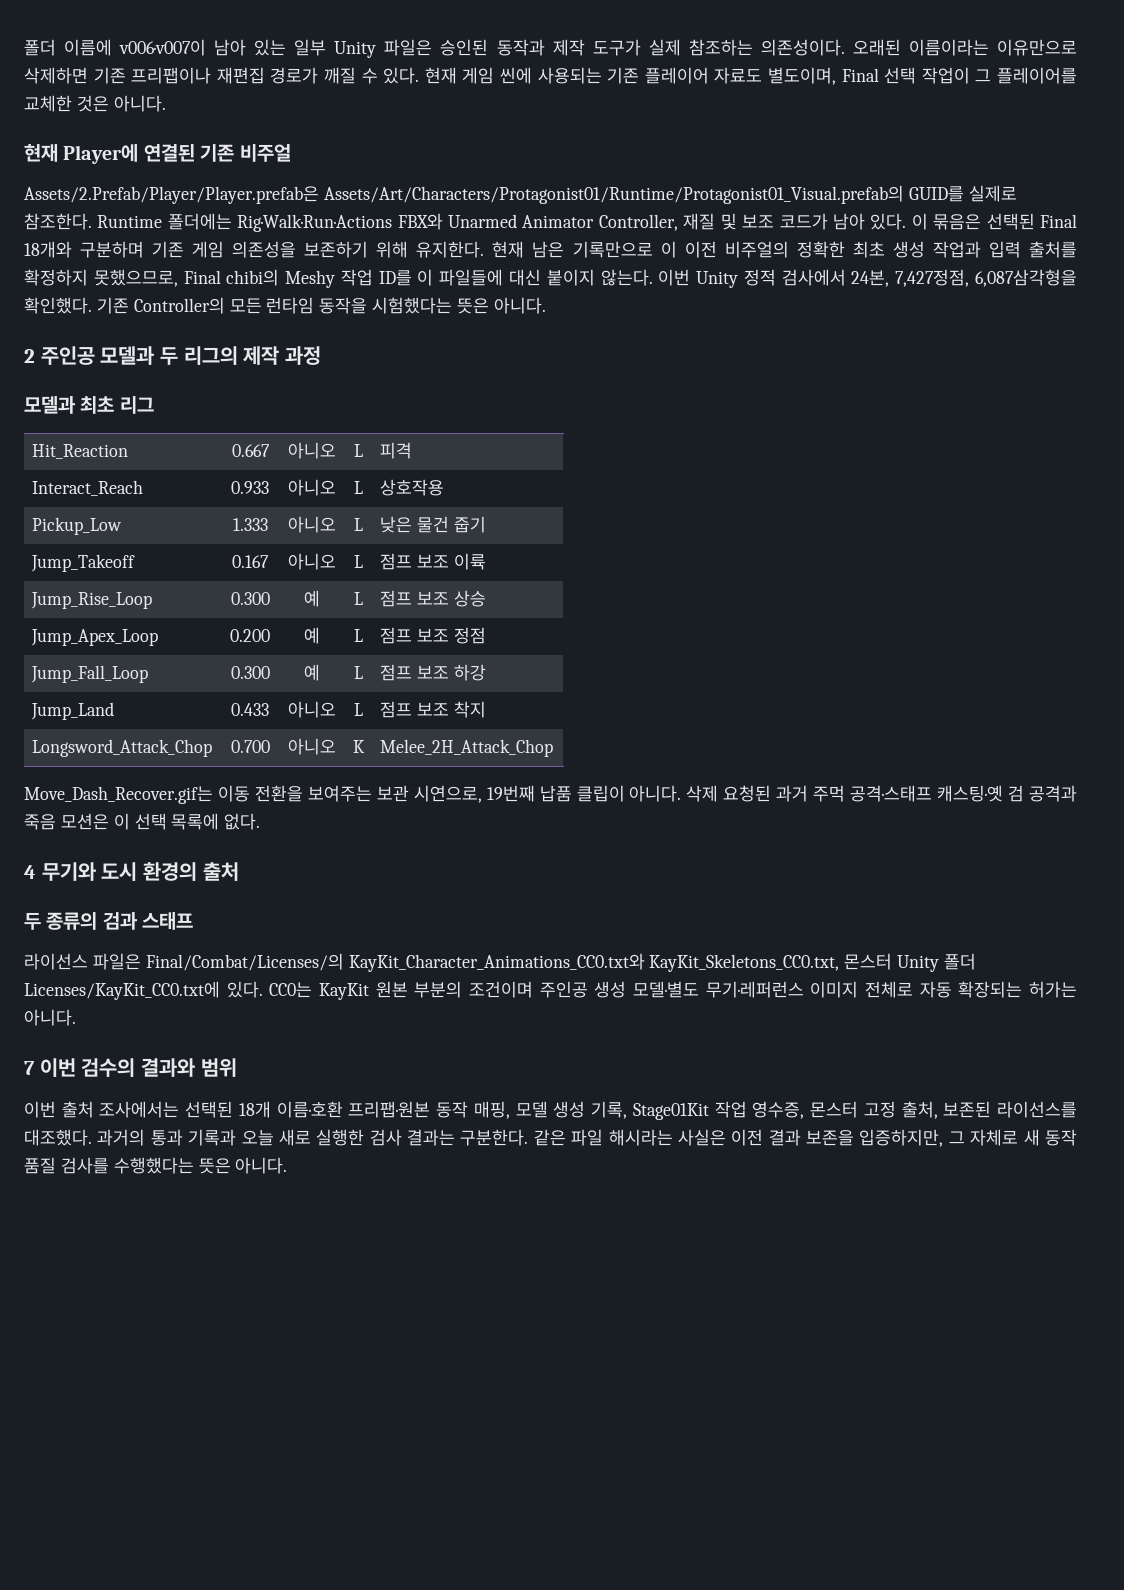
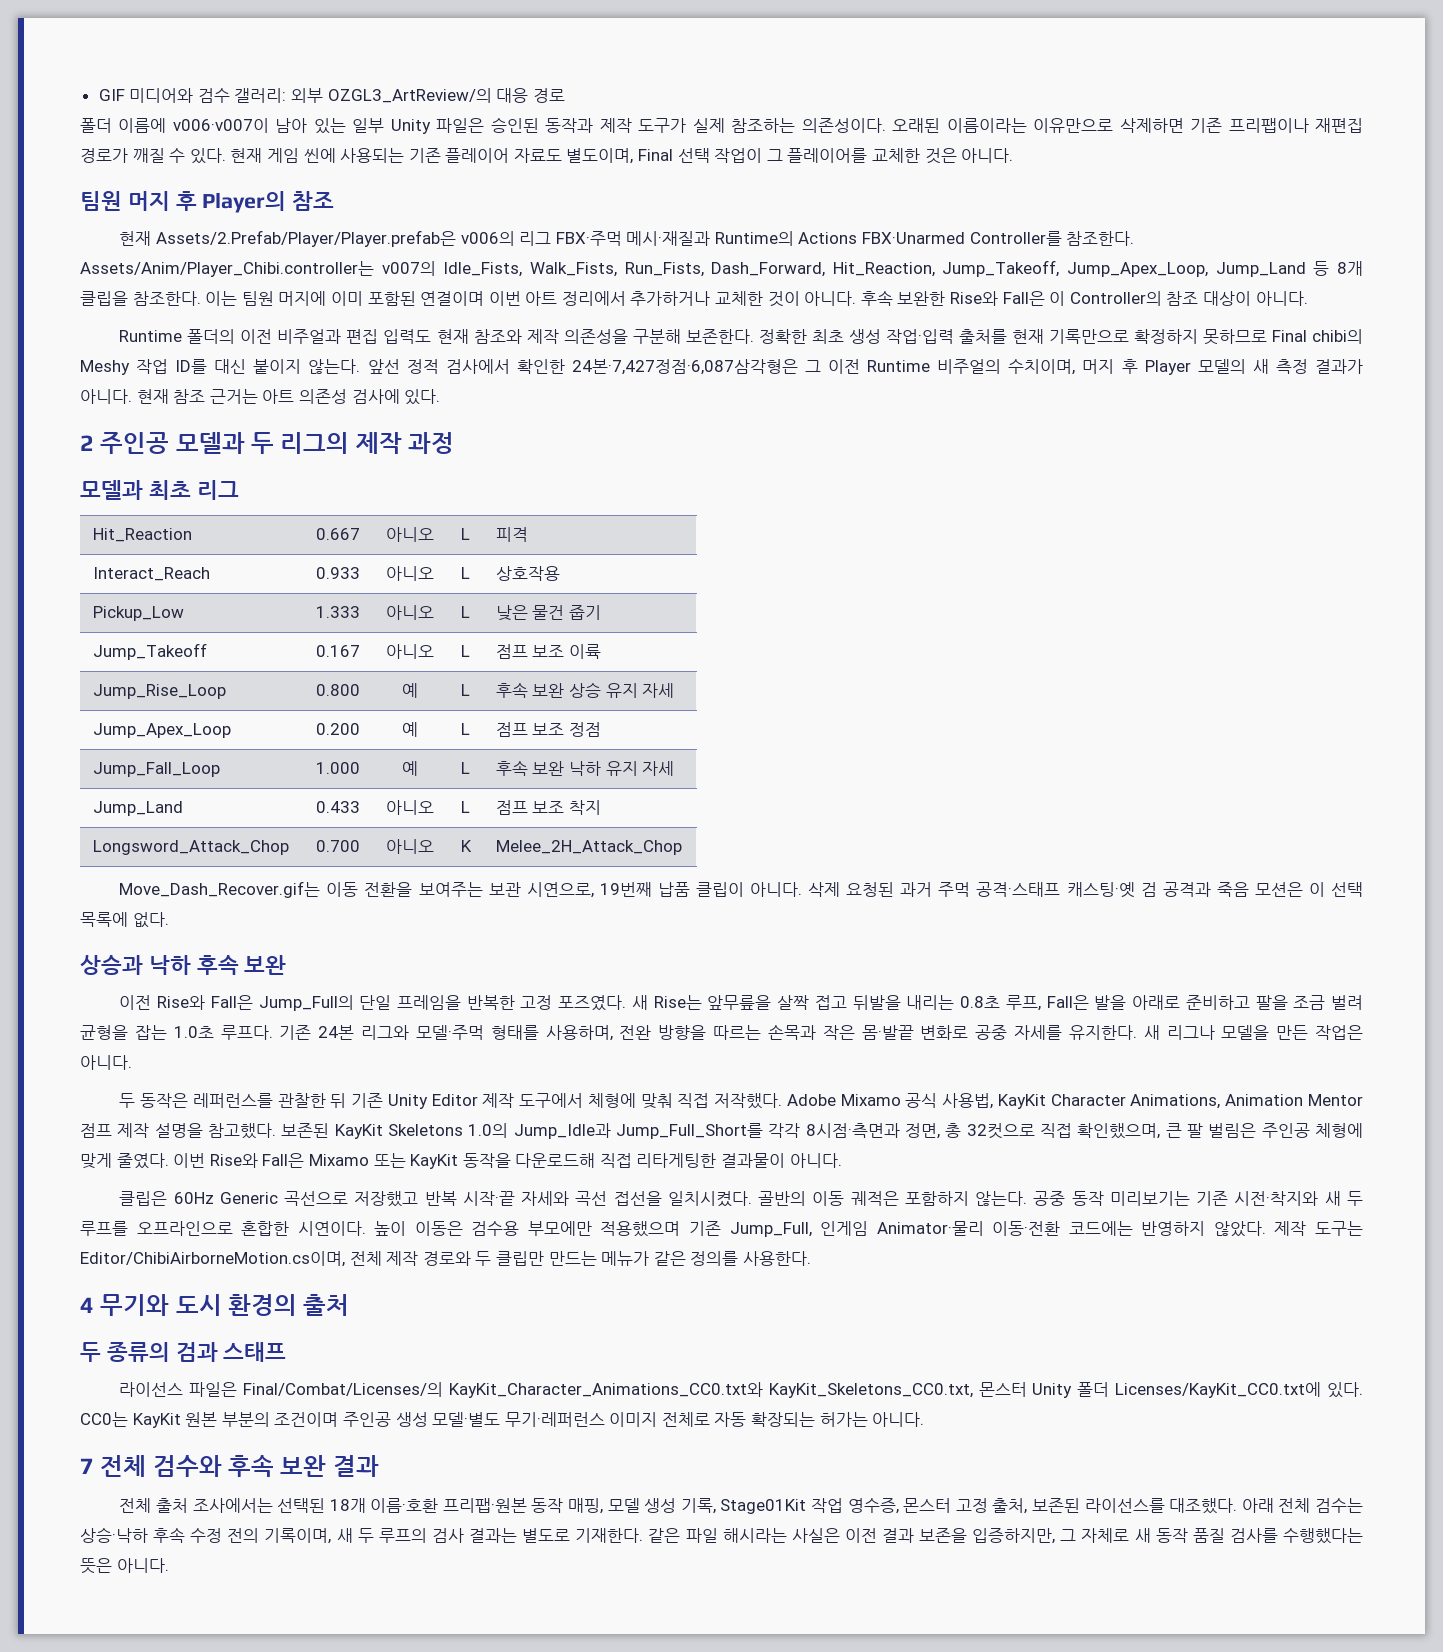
(24, 47) none -> [98,88,565,103] GIF 미디어와 검수 갤러리: 외부 OZGL3_ArtReview/의 대응 경로 //
[24,144,291,164] [24,185,1017,204] [24,213,1077,232] [24,241,1078,258] [24,269,178,287] 현재 Player에 연결된 기존 비주얼 // Assets/2.Prefab/Player/Player.prefab은 Assets/Art/Characters/Protagonist01/Runtime/Protagonist01_Visual.prefab의 GUID를 실제로 참조한다. Runtime 폴더에는 Rig·Walk·Run·Actions FBX와 Unarmed Animator Controller, 재질 및 보조 코드가 남아 있다. 이 묶음은 선택된 Final 18개와 구분하며 기존 게임 의존성을 보존하기 위해 유지한다. 현재 남은 기록만으로 이 이전 비주얼의 정확한 최초 생성 작업과 입력 출처를 확정하지 못했으므로, -> [80,191,335,213] [119,230,1135,247] [80,260,1364,277] [80,290,1308,307] [119,329,1267,345] 팀원 머지 후 Player의 참조 // 현재 Assets/2.Prefab/Player/Player.prefab은 v006의 리그 FBX·주먹 메시·재질과 Runtime의 Actions FBX·Unarmed Controller를 참조한다. Assets/Anim/Player_Chibi.controller는 v007의 Idle_Fists, Walk_Fists, Run_Fists, Dash_Forward, Hit_Reaction, Jump_Takeoff, Jump_Apex_Loop, Jump_Land 등 8개 클립을 참조한다. 이는 팀원 머지에 이미 포함된 연결이며 이번 아트 정리에서 추가하거나 교체한 것이 아니다. 후속 보완한 Rise와 Fall은 이 Controller의 참조 대상이 아니다. // Runtime 폴더의 이전 비주얼과 편집 입력도 현재 참조와 제작 의존성을 구분해 보존한다. 정확한 최초 생성 작업·입력 출처를 현재 기록만으로 확정하지 못하므로
[417,269,504,286] 이 파일들에 -> (208, 366) none
[658,269,1078,288] [24,297,546,314] 이번 Unity 정적 검사에서 24본, 7,427정점, 6,087삼각형을 확인했다. 기존 Controller의 모든 런타임 동작을 시험했다는 뜻은 아니다. -> [367,359,1363,375] [80,389,441,405] 앞선 정적 검사에서 확인한 24본·7,427정점·6,087삼각형은 그 이전 Runtime 비주얼의 수치이며, 머지 후 Player 모델의 새 측정 결과가 아니다. 현재 참조 근거는 아트 의존성 검사에 있다.
[230,592,270,605] [303,590,320,607] [354,592,363,605] [380,590,450,607] 0.300 | 예 | L | 점프 보조 -> [315,684,360,696] [402,683,418,698] [461,684,470,696] [495,682,565,698] 0.800 | 예 | L | 후속 보완
(486, 598) none -> [605,683,675,698] 유지 자세
[230,666,270,679] [303,664,320,681] [354,666,363,679] [380,664,486,681] 0.300 | 예 | L | 점프 보조 하강 -> [315,762,360,774] [402,761,418,776] [461,762,470,774] [495,760,675,776] 1.000 | 예 | L | 후속 보완 낙하 유지 자세
(261, 821) none -> [80,955,287,975] [119,995,1363,1011] [80,1024,1363,1041] [80,1055,132,1070] [119,1093,1363,1109] [80,1123,1363,1139] [80,1153,842,1169] [119,1191,1363,1207] [80,1221,1364,1237] [80,1251,811,1267] // 상승과 낙하 후속 보완 // 이전 Rise와 Fall은 Jump_Full의 단일 프레임을 반복한 고정 포즈였다. 새 Rise는 앞무릎을 살짝 접고 뒤발을 내리는 0.8초 루프, Fall은 발을 아래로 준비하고 팔을 조금 벌려 균형을 잡는 1.0초 루프다. 기존 24본 리그와 모델·주먹 형태를 사용하며, 전완 방향을 따르는 손목과 작은 몸·발끝 변화로 공중 자세를 유지한다. 새 리그나 모델을 만든 작업은 아니다. // 두 동작은 레퍼런스를 관찰한 뒤 기존 Unity Editor 제작 도구에서 체형에 맞춰 직접 저작했다. Adobe Mixamo 공식 사용법, KayKit Character Animations, Animation Mentor 점프 제작 설명을 참고했다. 보존된 KayKit Skeletons 1.0의 Jump_Idle과 Jump_Full_Short를 각각 8시점·측면과 정면, 총 32컷으로 직접 확인했으며, 큰 팔 벌림은 주인공 체형에 맞게 줄였다. 이번 Rise와 Fall은 Mixamo 또는 KayKit 동작을 다운로드해 직접 리타게팅한 결과물이 아니다. // 클립은 60Hz Generic 곡선으로 저장했고 반복 시작·끝 자세와 곡선 접선을 일치시켰다. 골반의 이동 궤적은 포함하지 않는다. 공중 동작 미리보기는 기존 시전·착지와 새 두 루프를 오프라인으로 혼합한 시연이다. 높이 이동은 검수용 부모에만 적용했으며 기존 Jump_Full, 인게임 Animator·물리 이동·전환 코드에는 반영하지 않았다. 제작 도구는 Editor/ChibiAirborneMotion.cs이며, 전체 제작 경로와 두 클립만 만드는 메뉴가 같은 정의를 사용한다.
[39,1058,237,1077] [24,1101,56,1118] 이번 검수의 결과와 범위 // 이번 -> [100,1455,379,1477] [119,1498,152,1513] 전체 검수와 후속 보완 결과 // 전체
[97,1129,529,1146] 과거의 통과 기록과 오늘 새로 실행한 검사 결과는 구분한다. -> [1241,1498,1363,1513] [80,1527,644,1544] 아래 전체 검수는 상승·낙하 후속 수정 전의 기록이며, 새 두 루프의 검사 결과는 별도로 기재한다.

